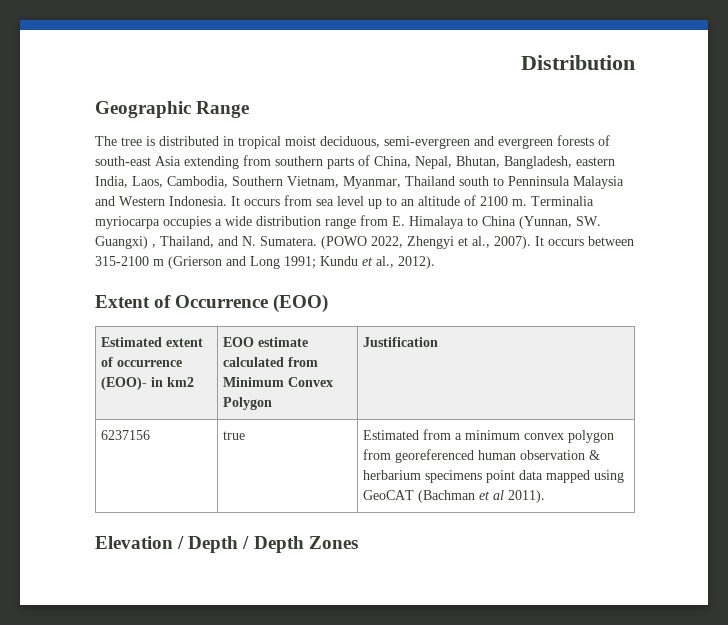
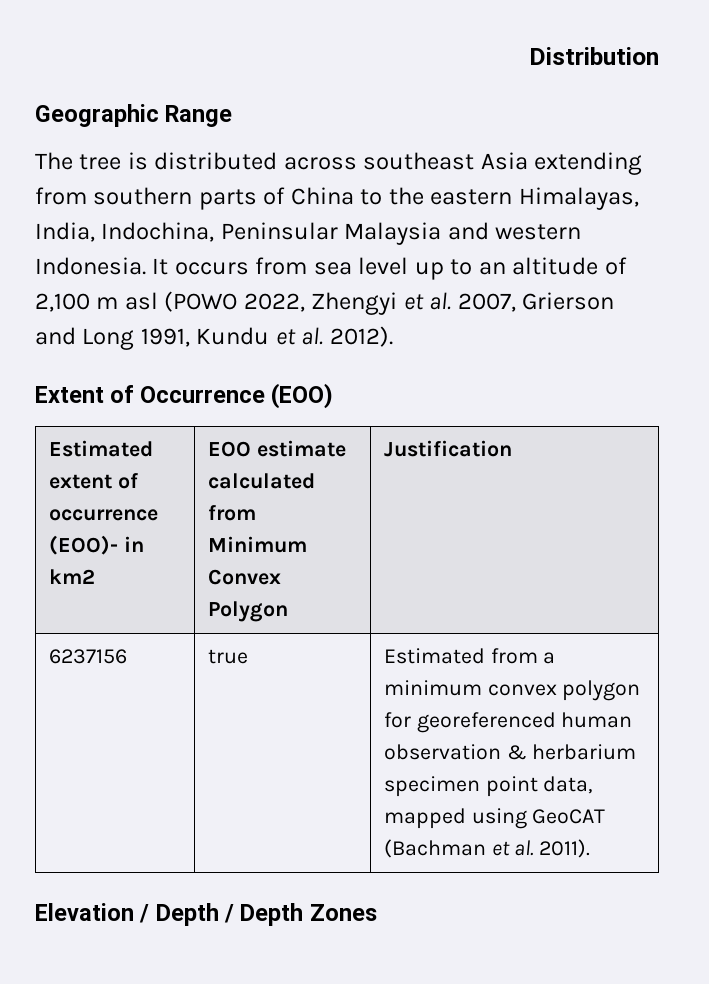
[223,135,610,149] [95,156,151,166] in tropical moist deciduous, semi-evergreen and evergreen forests of south-east -> [283,152,475,170] across southeast
[374,156,615,169] [95,176,570,189] China, Nepal, Bhutan, Bangladesh, eastern India, Laos, Cambodia, Southern Vietnam, Myanmar, Thailand south to Penninsula -> [290,187,639,210] [35,222,338,242] China to the eastern Himalayas, India, Indochina, Peninsular
[119,196,165,206] Western -> [495,224,582,240] western
[480,196,594,206] [95,215,601,229] [95,236,634,249] [95,256,222,269] 2100 m. Terminalia myriocarpa occupies a wide distribution range from E. Himalaya to China (Yunnan, SW. Guangxi) , Thailand, and N. Sumatera. (POWO 2022, Zhengyi et al., 2007). It occurs between 315-2100 m (Grierson -> [35,291,615,315] 2,100 m asl (POWO 2022, Zhengyi et al. 2007, Grierson
[284,256,316,269] 1991; -> [140,328,190,347] 1991,
[376,256,394,268] al., -> [301,327,324,345] al.
[363,449,392,460] from -> [383,712,411,728] for
[425,470,544,483] specimens point data -> [383,776,594,797] specimen point data,
[493,490,505,500] al -> [514,840,535,856] al.

